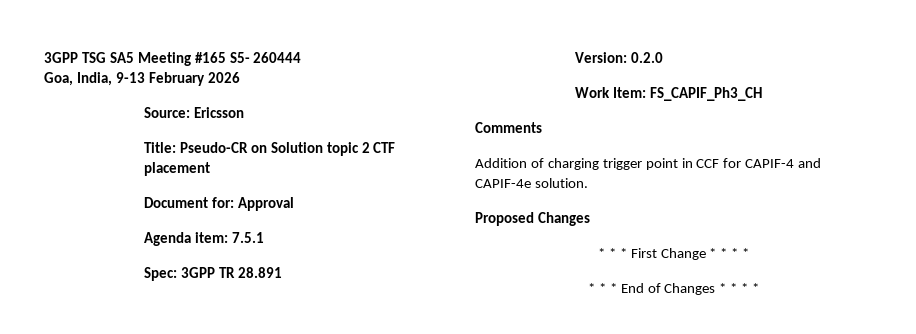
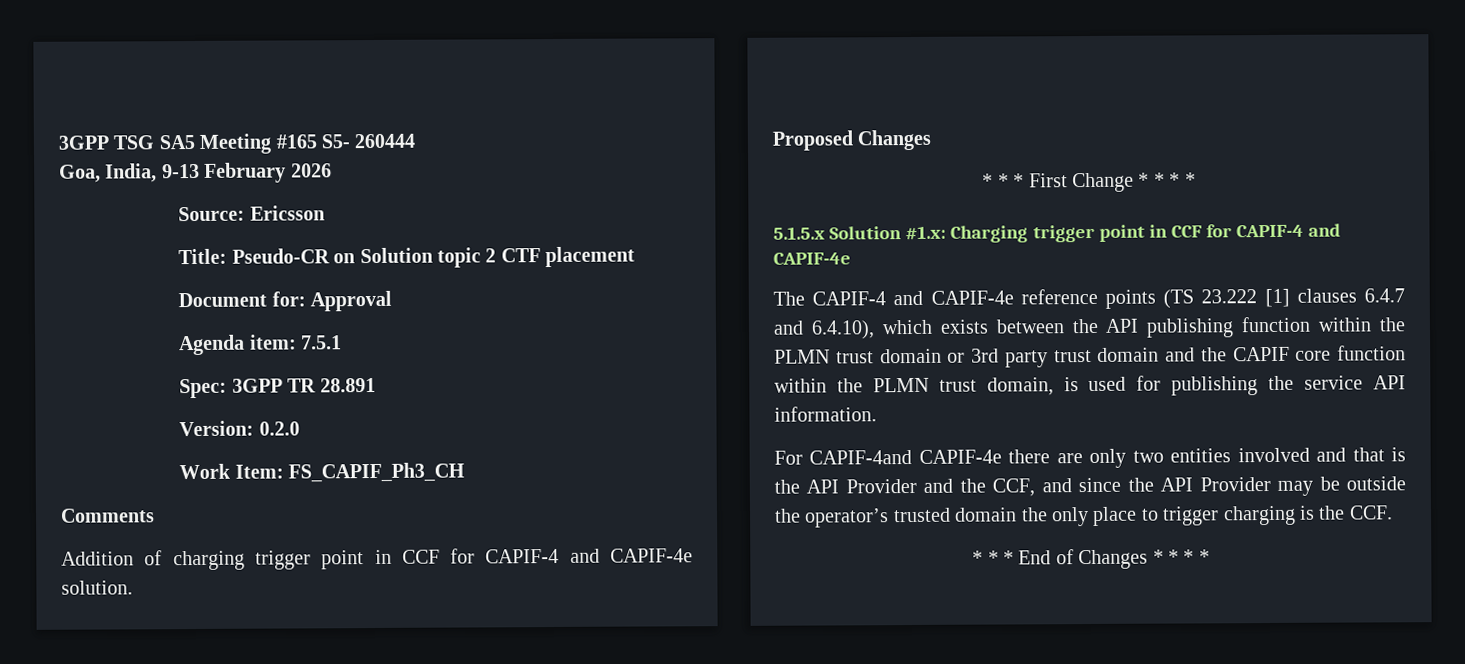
(750, 253) none -> [773,223,1342,243] [773,252,851,265] [773,288,1405,309] [773,316,1406,340] [774,345,1406,368] [774,375,1406,396] [774,406,877,422] [774,447,1406,469] [774,476,1406,497] [774,505,1393,528] // 5.1.5.x Solution #1.x: Charging trigger point in CCF for CAPIF-4 and CAPIF-4e // The CAPIF-4 and CAPIF-4e reference points (TS 23.222 [1] clauses 6.4.7 and 6.4.10), which exists between the API publishing function within the PLMN trust domain or 3rd party trust domain and the CAPIF core function within the PLMN trust domain, is used for publishing the service API information. // For CAPIF-4and CAPIF-4e there are only two entities involved and that is the API Provider and the CCF, and since the API Provider may be outside the operator’s trusted domain the only place to trigger charging is the CCF.

